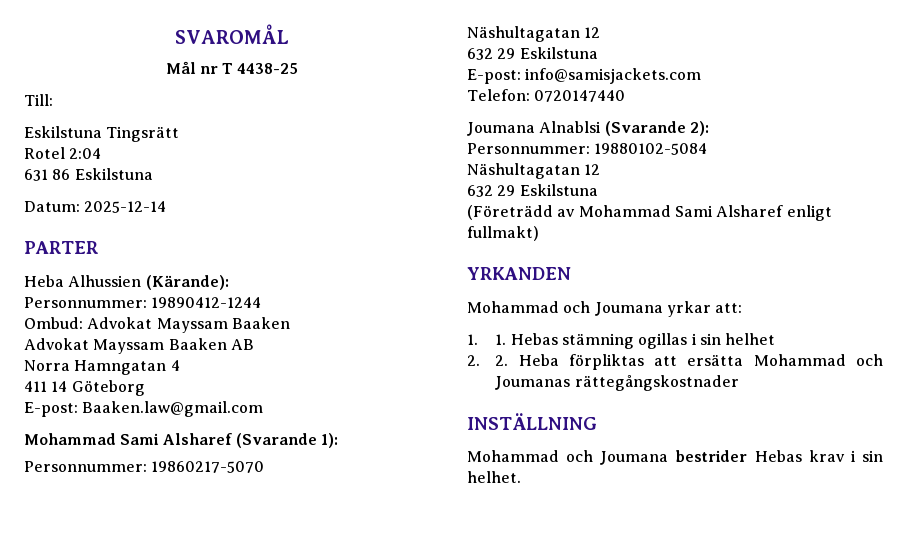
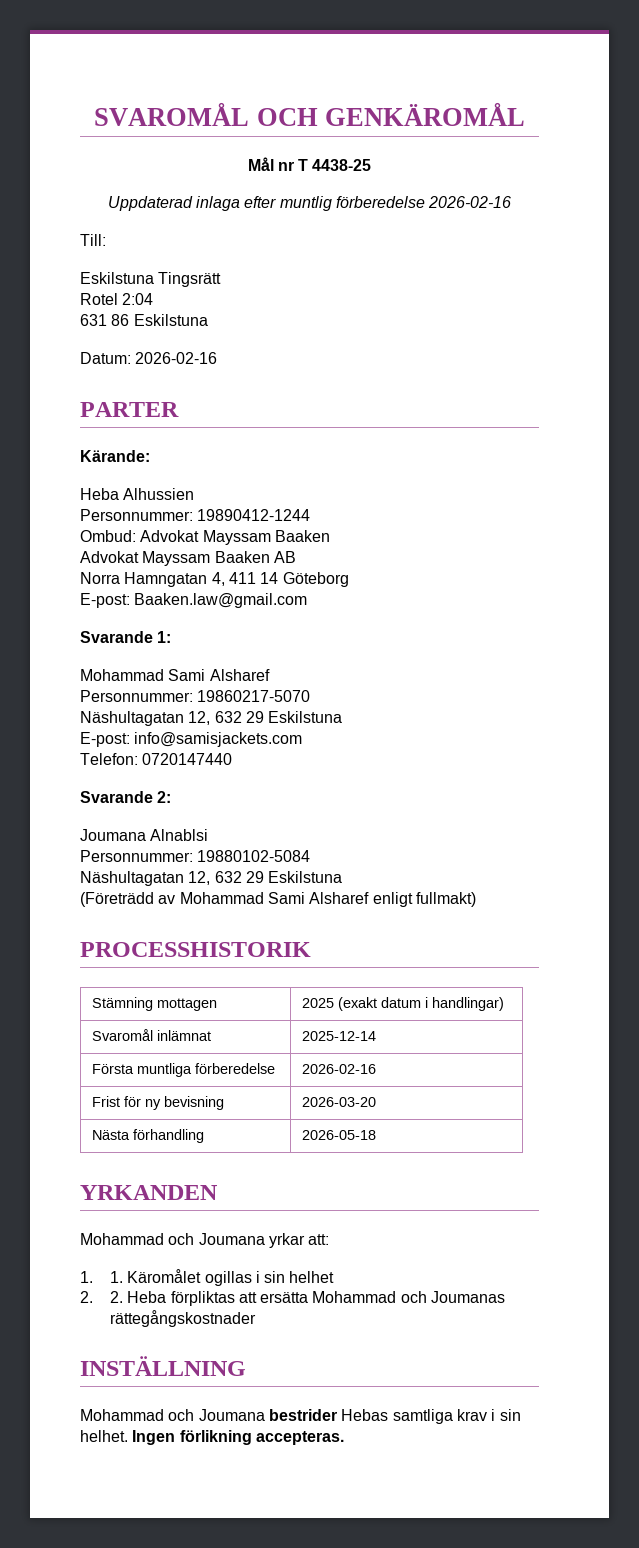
(290, 34) none -> [256,102,525,126] OCH GENKÄROMÅL
(299, 68) none -> [107,196,512,211] // Uppdaterad inlaga efter muntlig förberedelse 2026-02-16
[84,201,167,213] 2025-12-14 -> [135,352,218,364] 2026-02-16
(99, 247) none -> [80,450,150,462] // Kärande:
[145,275,229,290] (Kärande): -> (195, 494) none
[170,360,180,371] 4 // -> [211,572,225,586] 4,
[24,433,339,448] // Mohammad Sami Alsharef (Svarande 1): -> [80,631,172,643] [80,669,270,681] // Svarande 1: // Mohammad Sami Alsharef
[584,27,601,38] 12 // -> [188,711,211,725] 12,
(626, 96) none -> [80,791,172,803] // Svarande 2:
[604,121,709,136] (Svarande 2): -> (209, 835) none
[584,164,601,175] 12 // -> [188,871,211,885] 12,
(539, 233) none -> [80,942,311,957] [92,997,218,1011] [302,997,505,1011] [92,1029,212,1041] [302,1031,377,1041] [92,1063,276,1077] [302,1064,377,1074] [92,1096,225,1110] [302,1097,377,1107] [92,1129,205,1143] [302,1130,377,1140] // PROCESSHISTORIK // Stämning mottagen | 2025 (exakt datum i handlingar) // Svaromål inlämnat | 2025-12-14 // Första muntliga förberedelse | 2026-02-16 // Frist för ny bevisning | 2026-03-20 // Nästa förhandling | 2026-05-18
[510,333,634,349] Hebas stämning -> [127,1269,202,1283] Käromålet
(802, 456) none -> [392,1409,453,1424] samtliga
(521, 477) none -> [132,1430,344,1445] Ingen förlikning accepteras.

